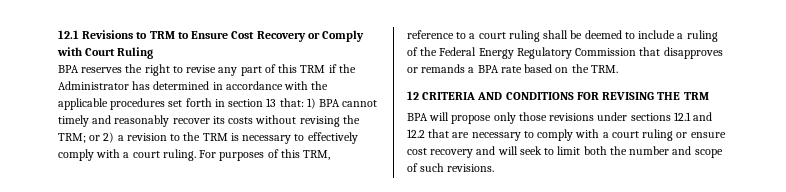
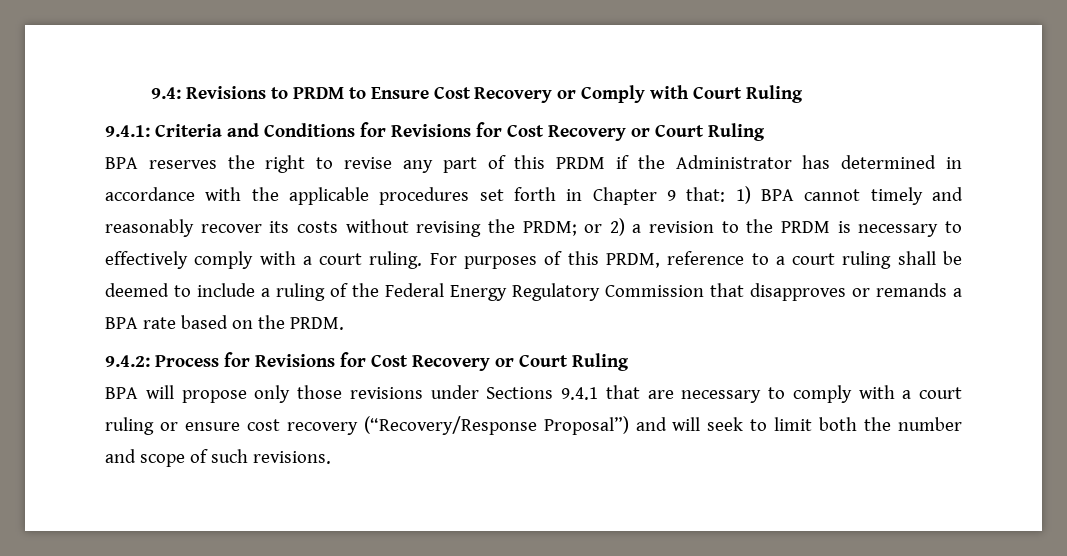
[58,30,79,39] 12.1 -> [150,87,181,99] 9.4:
[149,31,175,39] TRM -> [292,87,344,99] PRDM
(154, 53) none -> [105,122,765,141] // 9.4.1: Criteria and Conditions for Revisions for Cost Recovery or Court Ruling
[300,65,326,73] TRM -> [556,157,606,169] PRDM
[228,98,277,107] section 13 -> [592,187,676,205] Chapter 9
[58,133,86,143] TRM; -> [522,221,577,236] PRDM;
[202,133,228,141] TRM -> [781,221,831,233] PRDM
[303,150,331,160] TRM, -> [605,253,660,268] PRDM,
[590,65,618,73] [407,91,709,100] TRM. // 12 CRITERIA AND CONDITIONS FOR REVISING THE TRM -> [289,317,344,330] [105,352,629,371] PRDM. // 9.4.2: Process for Revisions for Cost Recovery or Court Ruling
[630,112,713,121] [407,129,425,138] sections 12.1 and 12.2 -> [486,387,598,400] Sections 9.4.1
(474, 153) none -> [363,416,629,435] (“Recovery/Response Proposal”)

